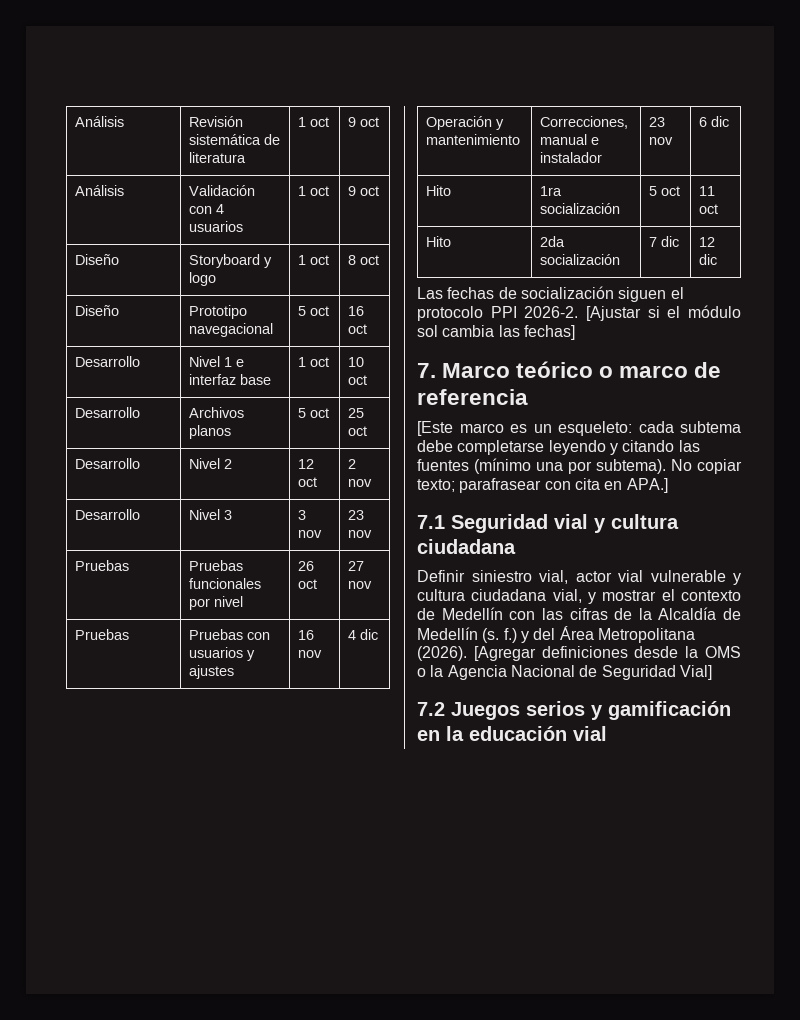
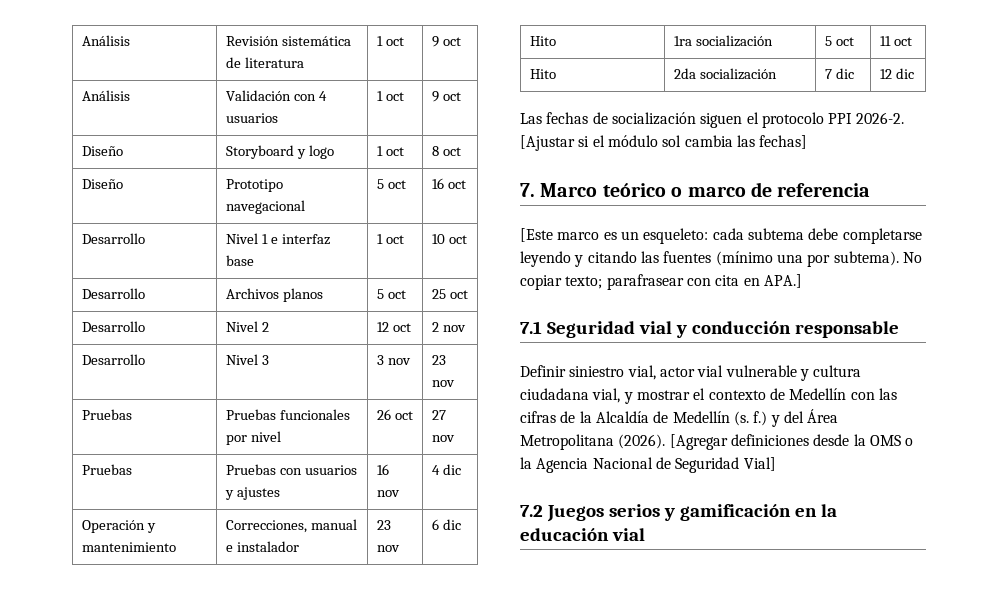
[611,514,679,529] [417,539,516,554] cultura ciudadana -> [691,321,899,338] conducción responsable

